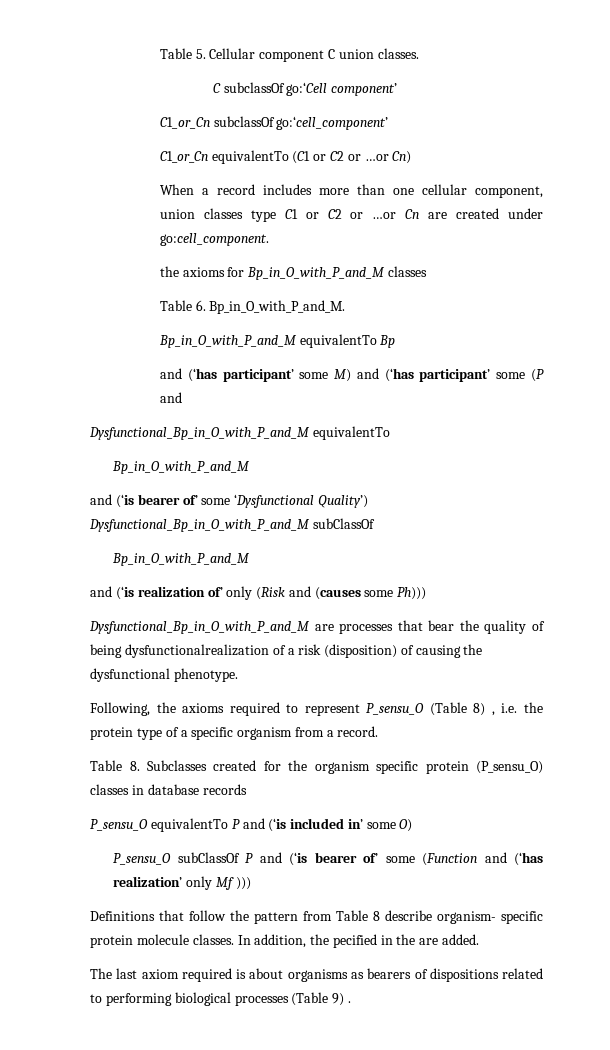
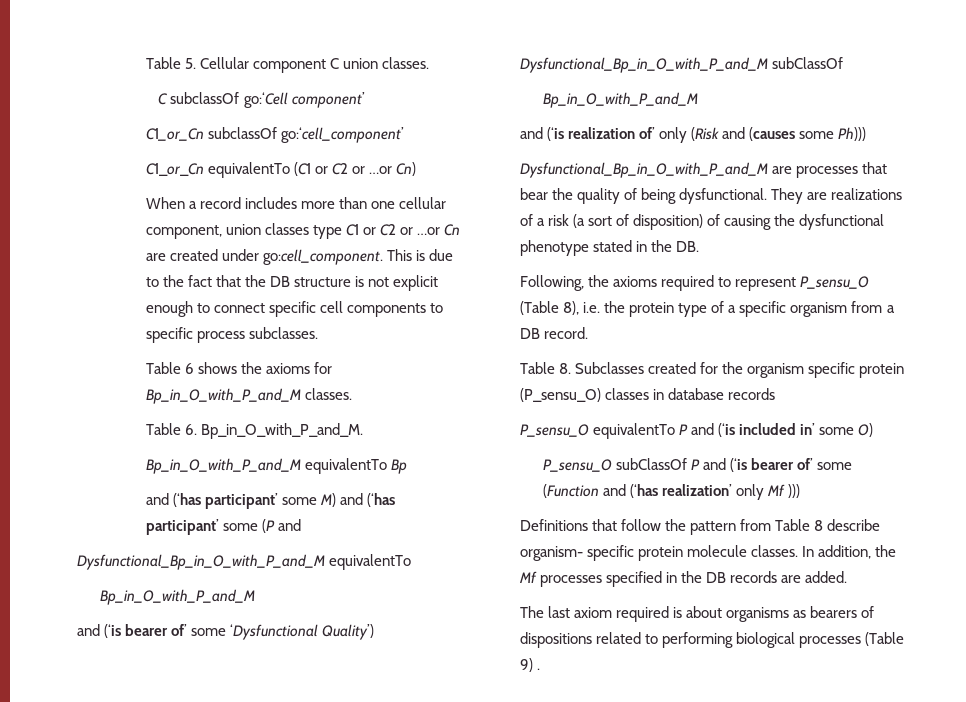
(269, 239) // -> [387,249,454,261] [145,275,439,291] [145,301,444,317] [145,327,318,343] [145,362,237,374] This is due to the fact that the DB structure is not explicit enough to connect specific cell components to specific process subclasses. // Table 6 shows
[388,266,428,277] classes -> [304,388,352,400] classes.
[125,644,483,658] [90,668,239,682] dysfunctionalrealization of a risk (disposition) of causing the dysfunctional phenotype. -> [679,188,903,204] [519,214,885,230] [519,240,700,256] dysfunctional. They are realizations of a risk (a sort of disposition) of causing the dysfunctional phenotype stated in the DB.
[473,703,495,716] 8) , -> [562,301,579,315] 8),
(334, 733) none -> [519,328,540,339] DB
[332,934,416,948] pecified in the -> [518,571,778,587] Mf processes specified in the DB records

